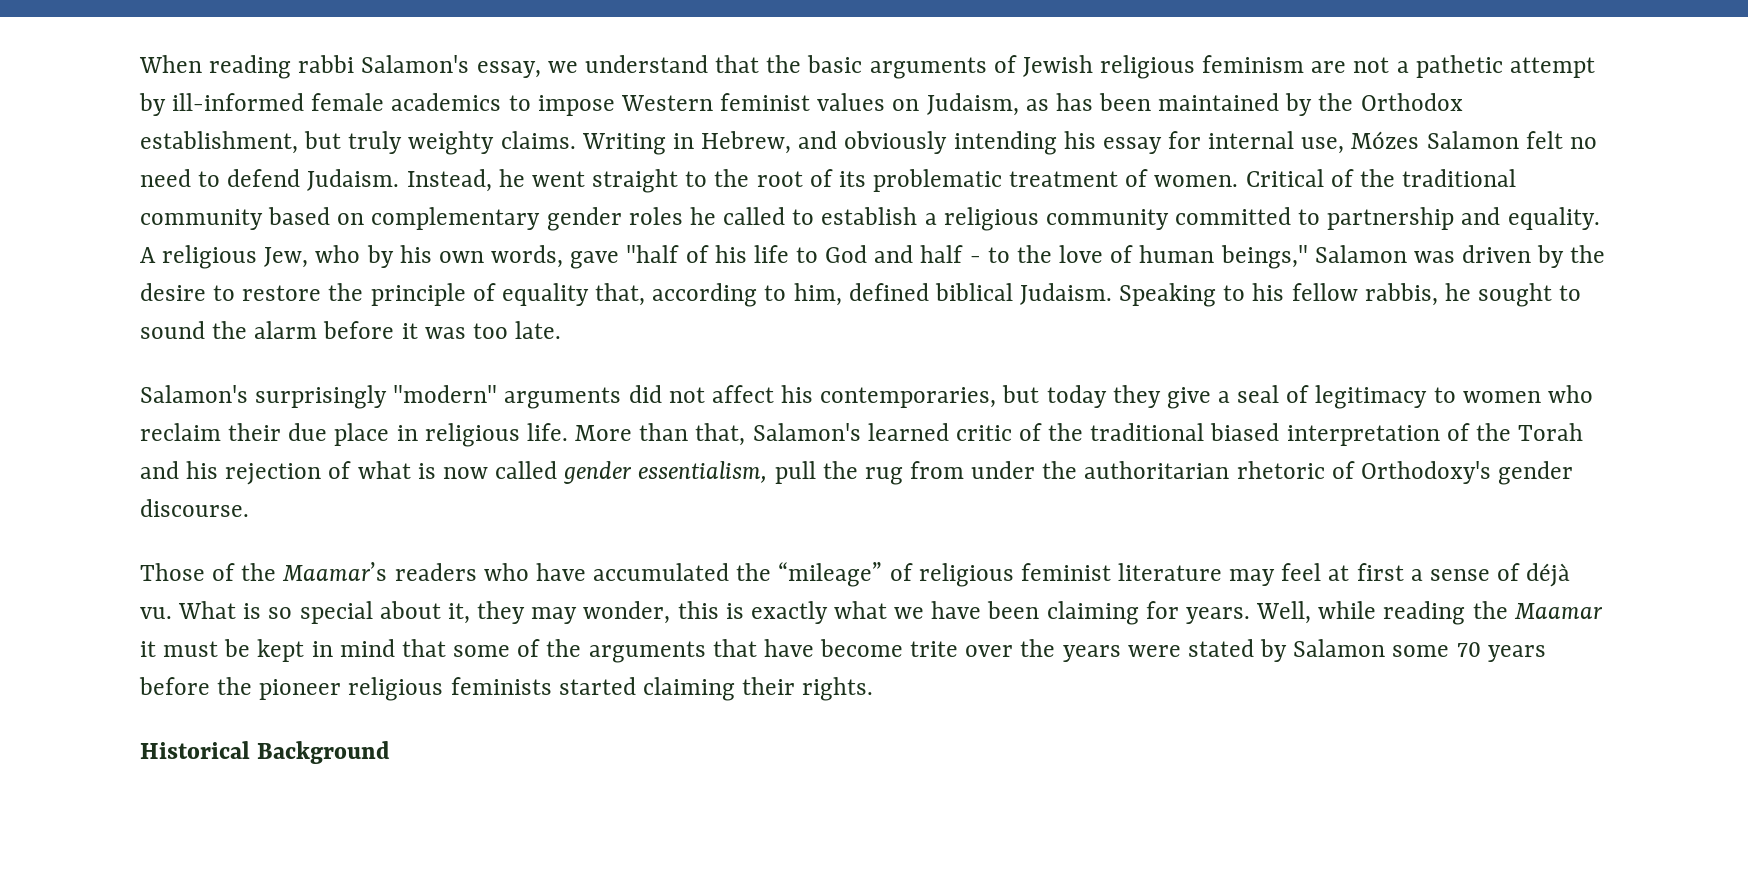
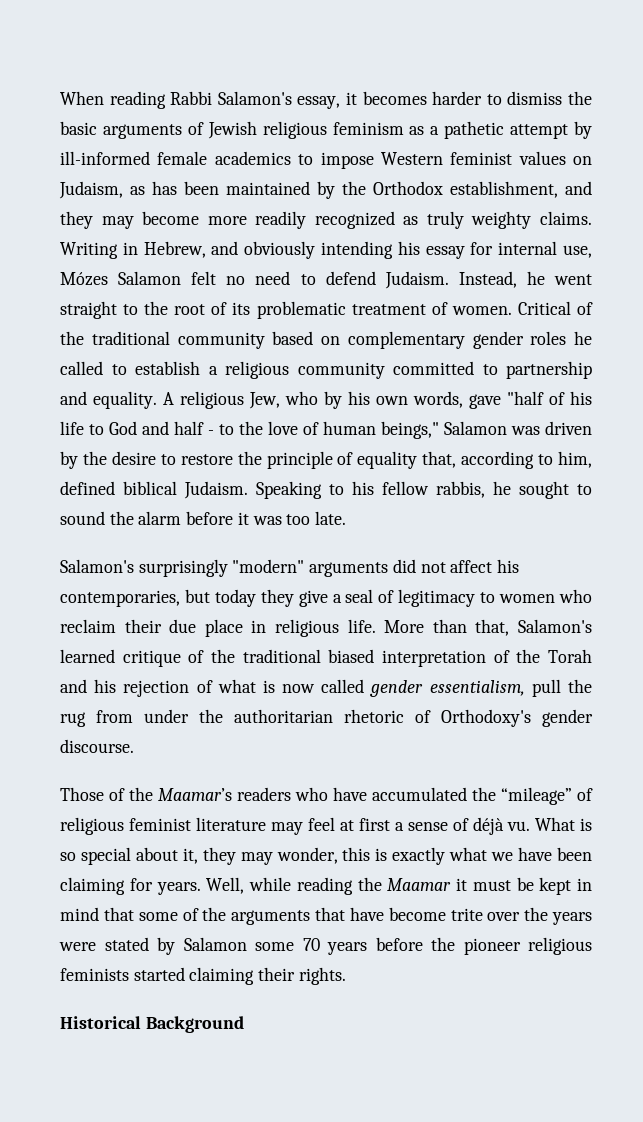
[298,55,355,73] rabbi -> [170,91,213,105] Rabbi
[547,55,760,73] we understand that -> [346,91,563,105] it becomes harder to dismiss
[1311,57,1390,73] are not -> [409,126,425,135] as
[304,131,342,149] but -> [565,181,592,195] [60,211,419,229] and they may become more readily recognized as
[955,425,1012,441] critic -> [122,650,181,667] critique

